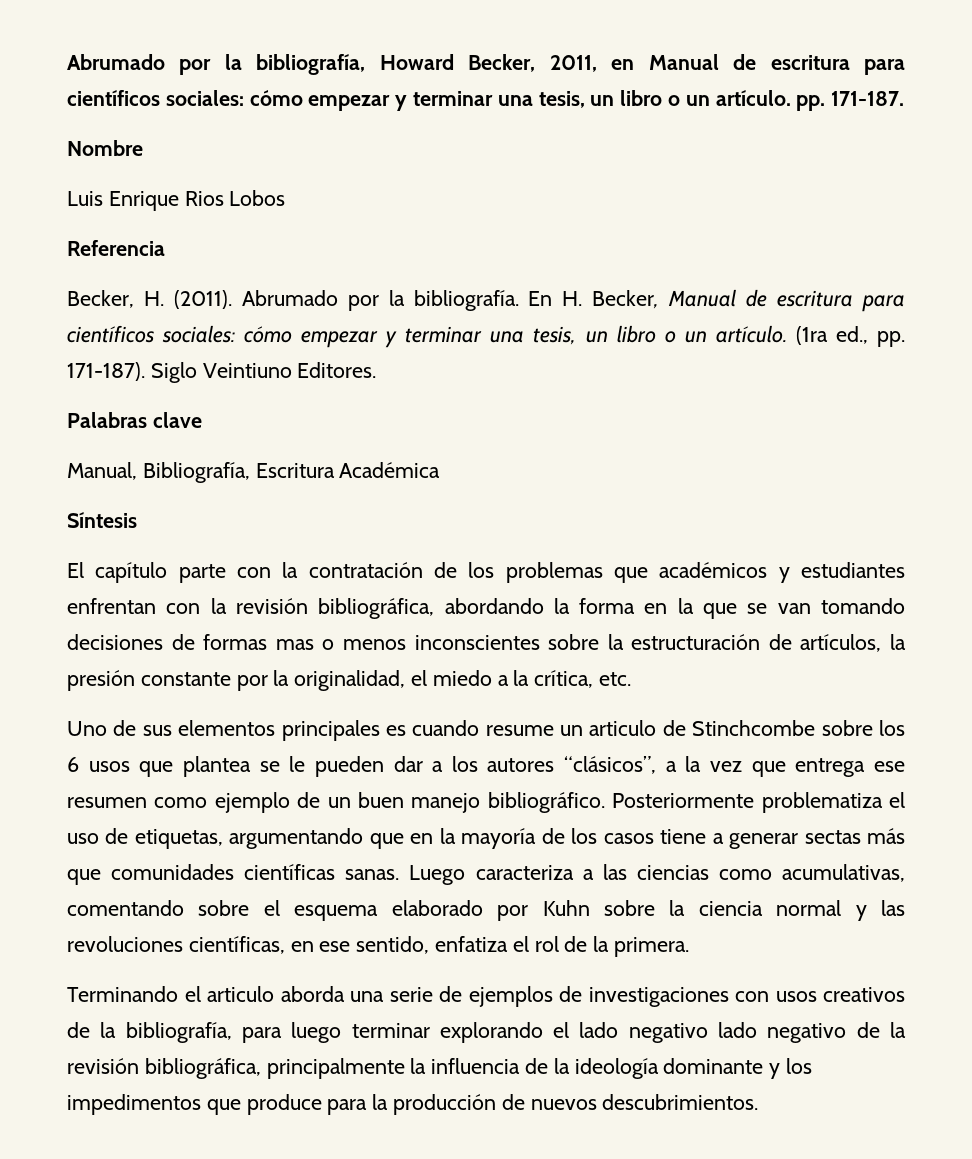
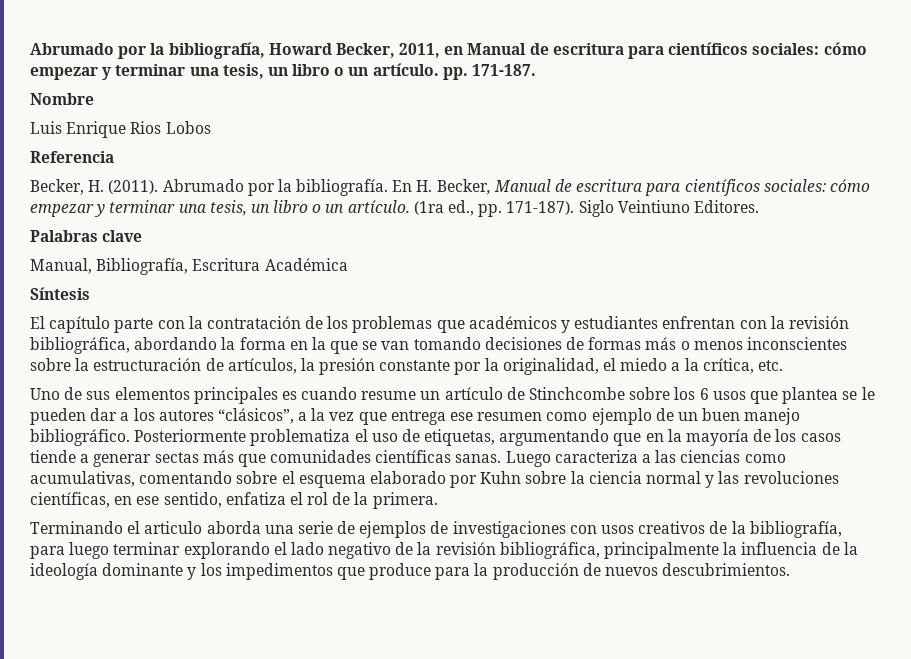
[275,639,314,650] mas -> [645,337,677,350] más
[589,720,657,736] articulo -> [444,387,503,400] artículo
[660,829,707,844] tiene -> [30,450,76,463] tiende
[718,1022,847,1043] lado negativo -> (392, 550) none

